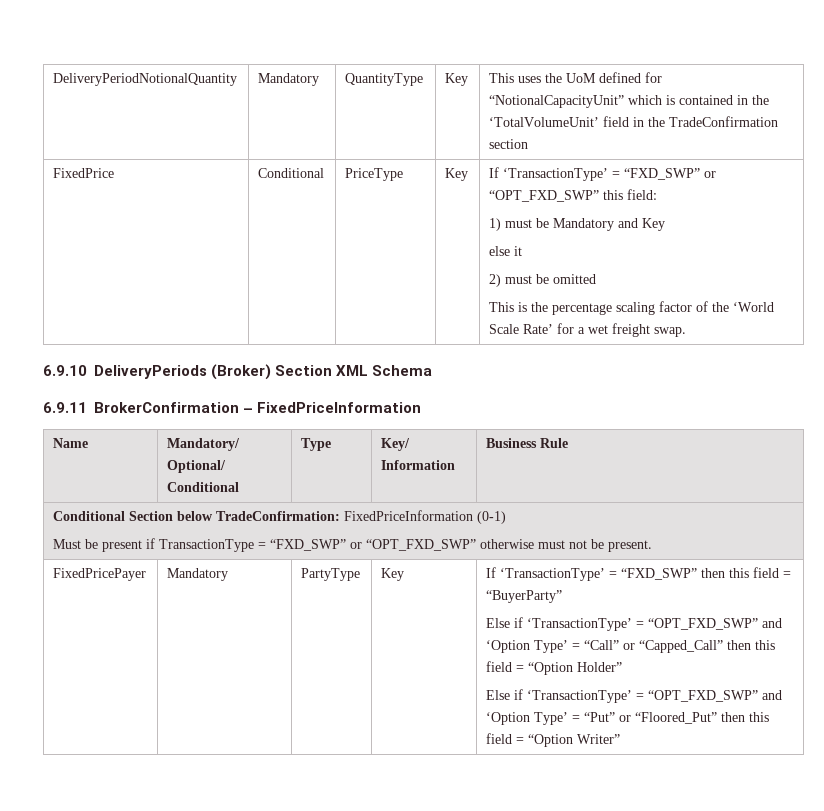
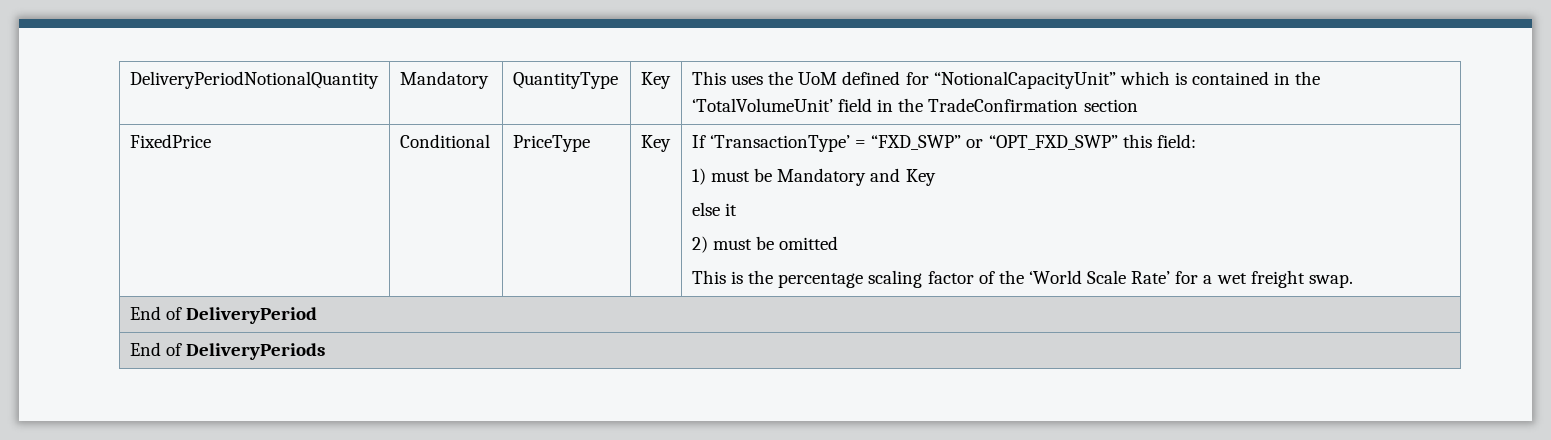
[43,364,433,380] [43,402,422,413] [53,438,89,448] [167,438,241,451] [167,460,227,473] [167,482,240,492] [301,438,332,451] [381,438,411,451] [381,460,456,470] [486,438,569,448] [53,510,507,524] [53,538,653,552] [53,568,147,581] [167,568,229,581] [301,568,361,581] [381,568,405,581] [486,567,792,581] [486,590,563,603] [486,617,783,631] [486,640,776,653] [486,661,623,675] [486,689,783,703] [486,712,770,725] [486,733,621,747] // 6.9.10 DeliveryPeriods (Broker) Section XML Schema // 6.9.11 BrokerConfirmation – FixedPriceInformation // Name | Mandatory/ Optional/ Conditional | Type | Key/ Information | Business Rule // Conditional Section below TradeConfirmation: FixedPriceInformation (0-1) // Must be present if TransactionType = “FXD_SWP” or “OPT_FXD_SWP” otherwise must not be present. // FixedPricePayer | Mandatory | PartyType | Key | If ‘TransactionType’ = “FXD_SWP” then this field = “BuyerParty” // Else if ‘TransactionType’ = “OPT_FXD_SWP” and ‘Option Type’ = “Call” or “Capped_Call” then this field = “Option Holder” // Else if ‘TransactionType’ = “OPT_FXD_SWP” and ‘Option Type’ = “Put” or “Floored_Put” then this field = “Option Writer” -> [129,306,318,324] [129,342,326,360] // End of DeliveryPeriod // End of DeliveryPeriods

